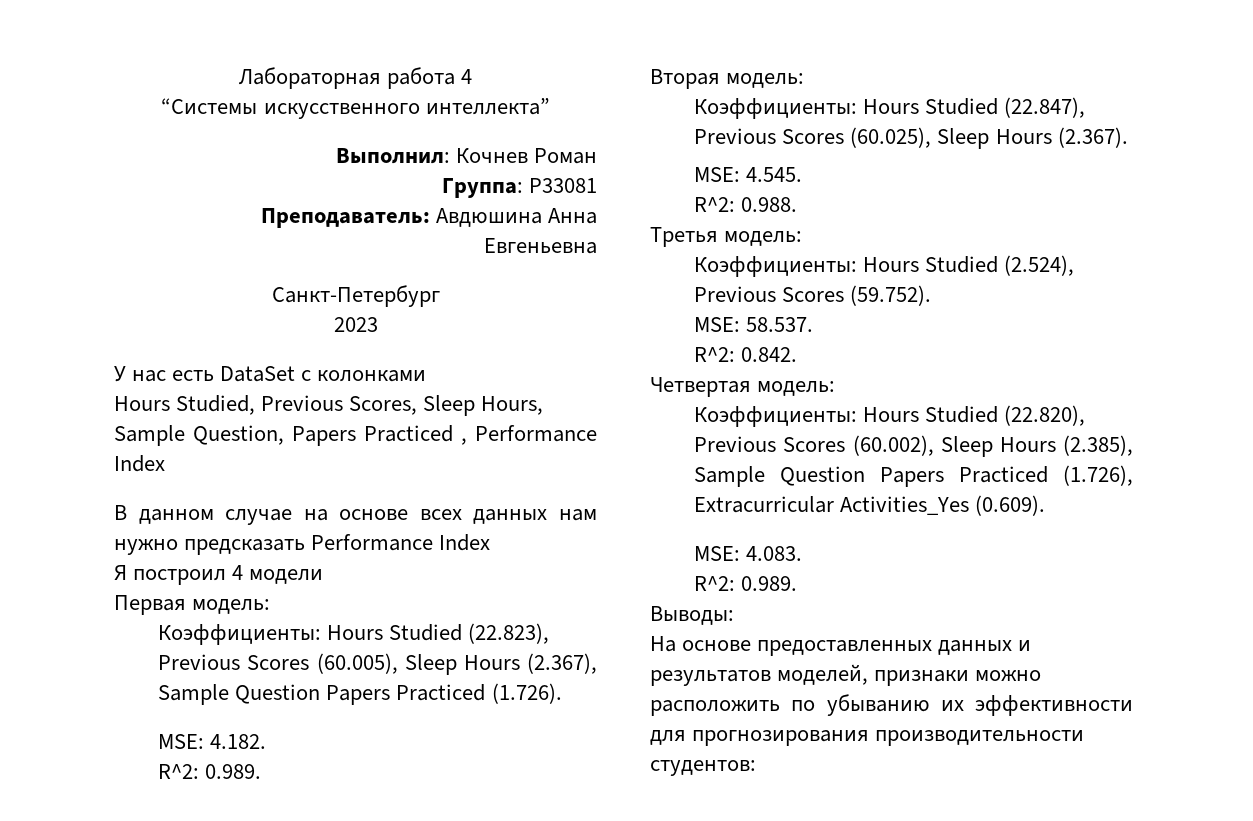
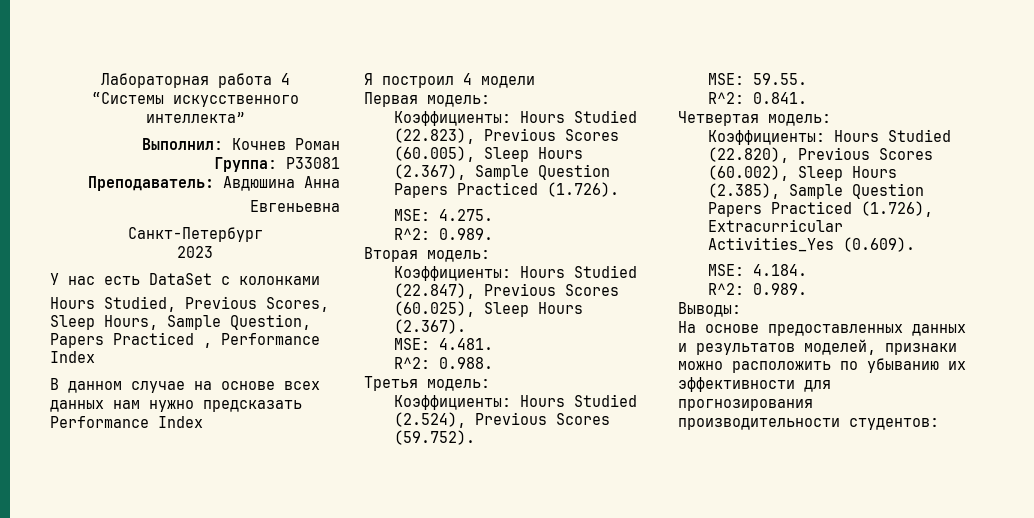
[210,734,267,749] 4.182. -> [438,209,493,221] 4.275.
[746,167,803,182] 4.545. -> [438,338,493,350] 4.481.
[746,317,814,332] [694,347,798,362] 58.537. // R^2: 0.842. -> [752,73,807,85] [707,92,807,104] 59.55. // R^2: 0.841.
[746,546,803,561] 4.083. -> [752,264,807,276] 4.184.

